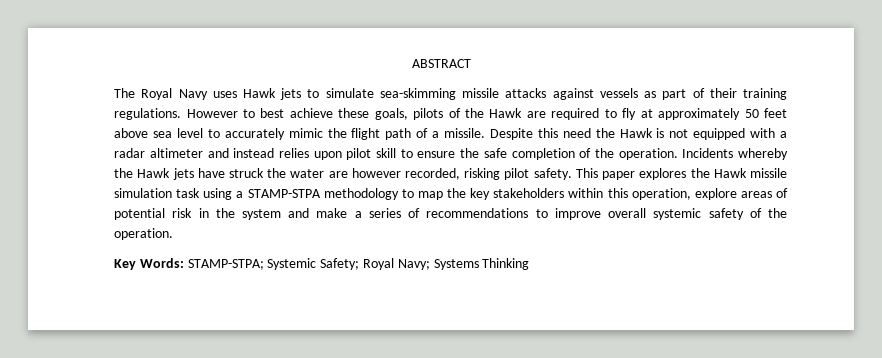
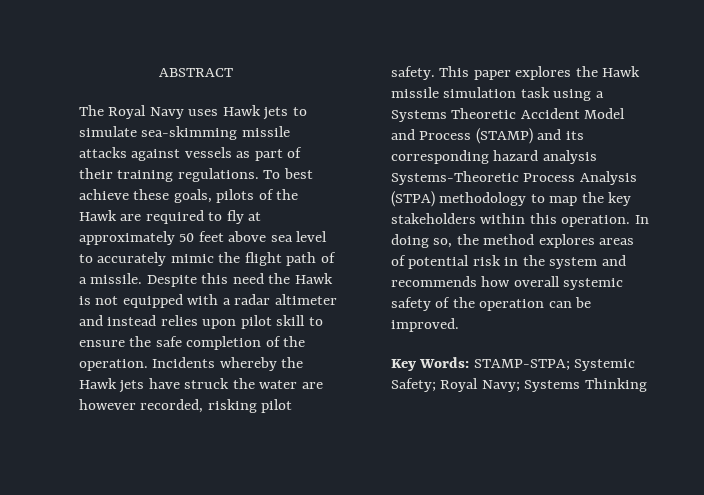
[186,109,255,118] However to -> [263,170,281,179] To
[247,189,321,198] STAMP-STPA -> [391,108,626,122] [391,128,584,144] [391,150,597,164] [391,171,637,185] [391,191,436,207] Systems Theoretic Accident Model and Process (STAMP) and its corresponding hazard analysis Systems-Theoretic Process Analysis (STPA)
[631,188,737,200] operation, explore -> [561,215,649,227] [391,234,595,248] operation. In doing so, the method explores
[316,208,601,220] make a series of recommendations to improve -> [391,276,511,287] recommends how
[114,228,174,240] operation. -> [479,297,592,311] [391,318,460,332] operation can be improved.

